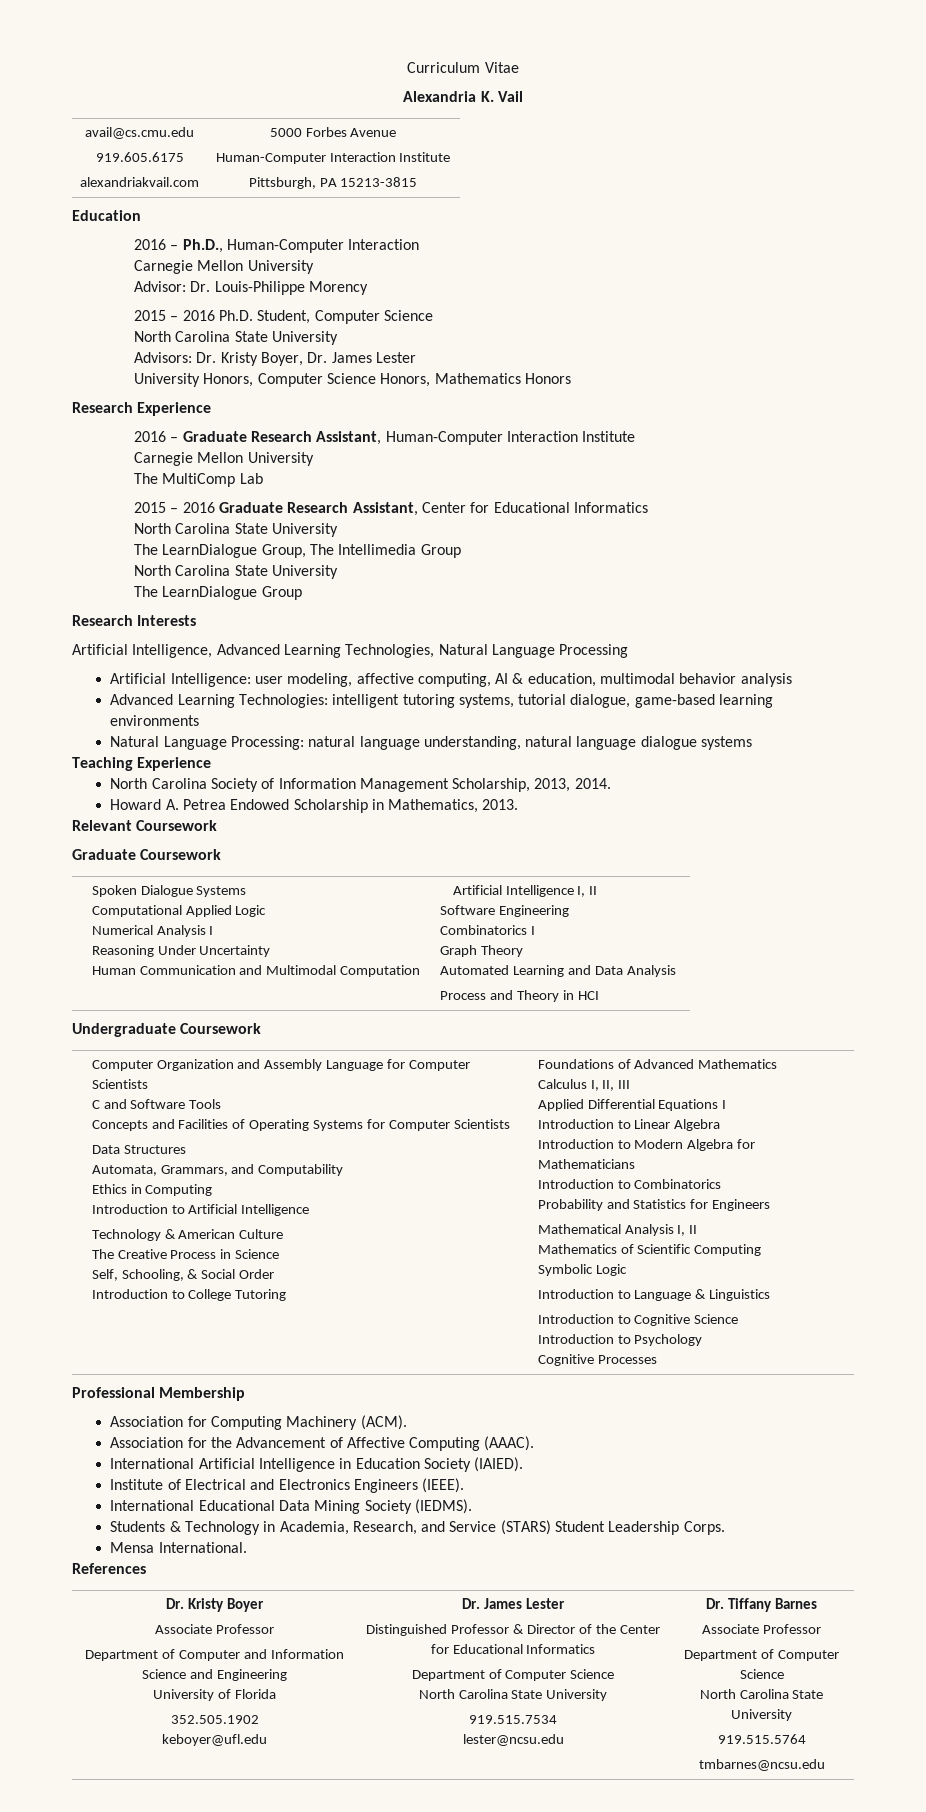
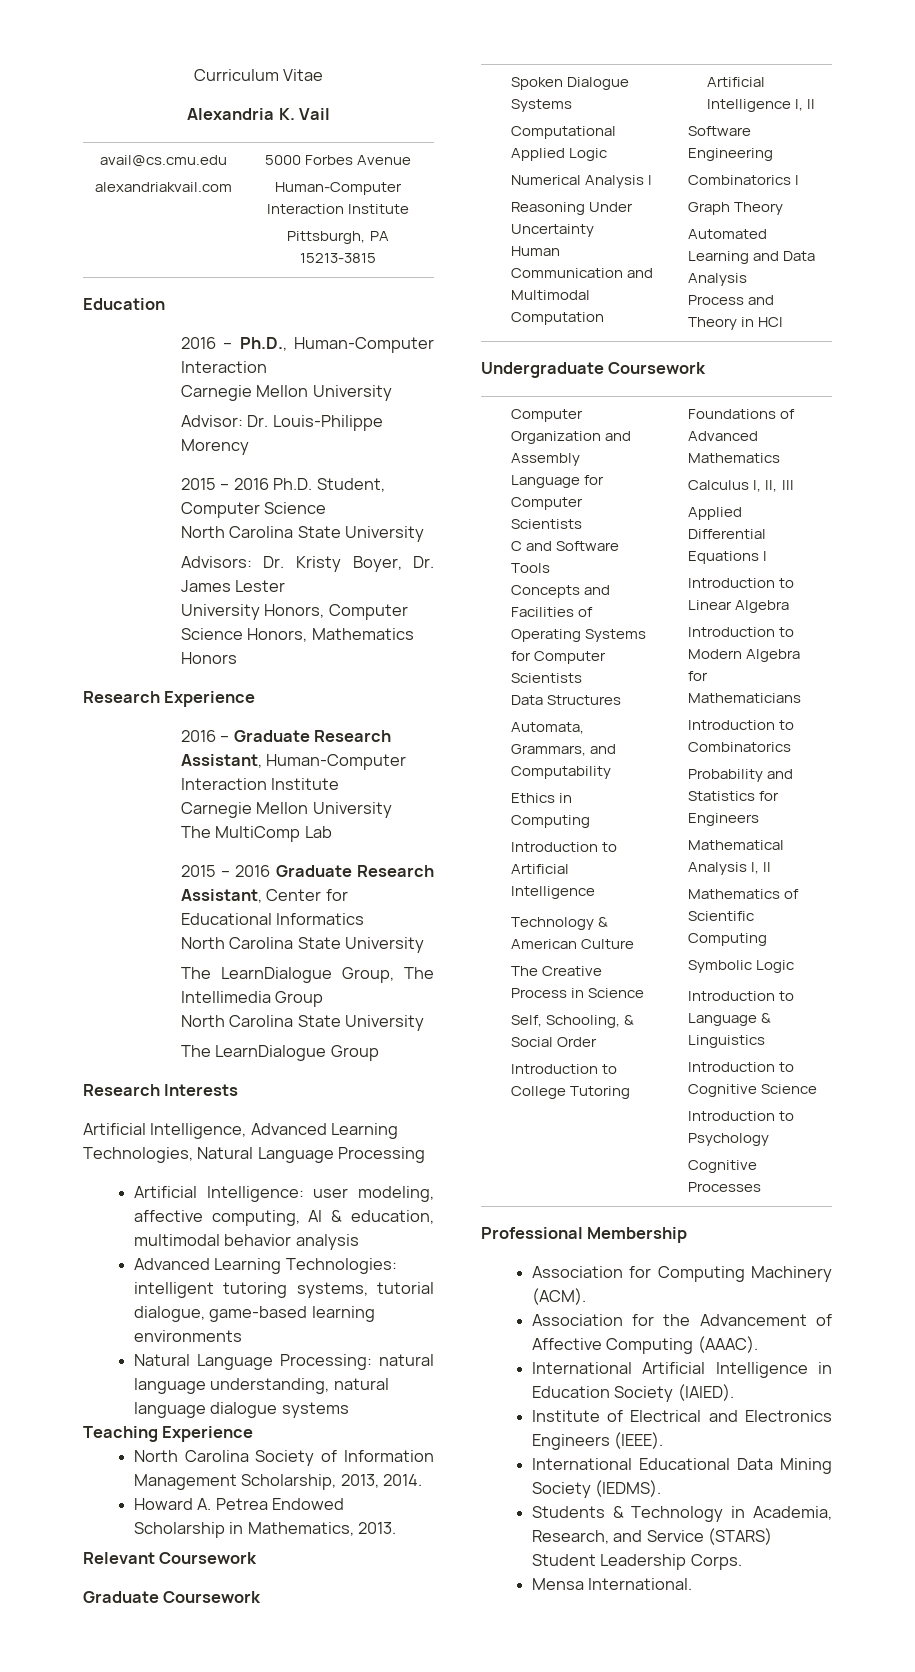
[95,152,184,162] // 919.605.6175 -> (227, 161) none
[72,1563,146,1574] [166,1598,264,1612] [155,1624,274,1634] [85,1649,344,1661] [142,1669,287,1681] [153,1689,276,1701] [170,1715,259,1724] [162,1734,267,1746] [462,1598,565,1609] [366,1624,660,1636] [430,1644,596,1654] [411,1669,615,1681] [418,1689,608,1701] [469,1715,557,1724] [462,1734,564,1746] [706,1598,817,1612] [702,1624,821,1634] [684,1649,839,1661] [739,1669,784,1679] [699,1689,824,1699] [730,1709,792,1721] [717,1734,806,1744] [698,1759,825,1771] // References // Dr. Kristy Boyer // Associate Professor // Department of Computer and Information Science and Engineering // University of Florida // 352.505.1902 // keboyer@ufl.edu | Dr. James Lester // Distinguished Professor & Director of the Center for Educational Informatics // Department of Computer Science // North Carolina State University // 919.515.7534 // lester@ncsu.edu | Dr. Tiffany Barnes // Associate Professor // Department of Computer Science // North Carolina State University // 919.515.5764 // tmbarnes@ncsu.edu -> (693, 1584) none

